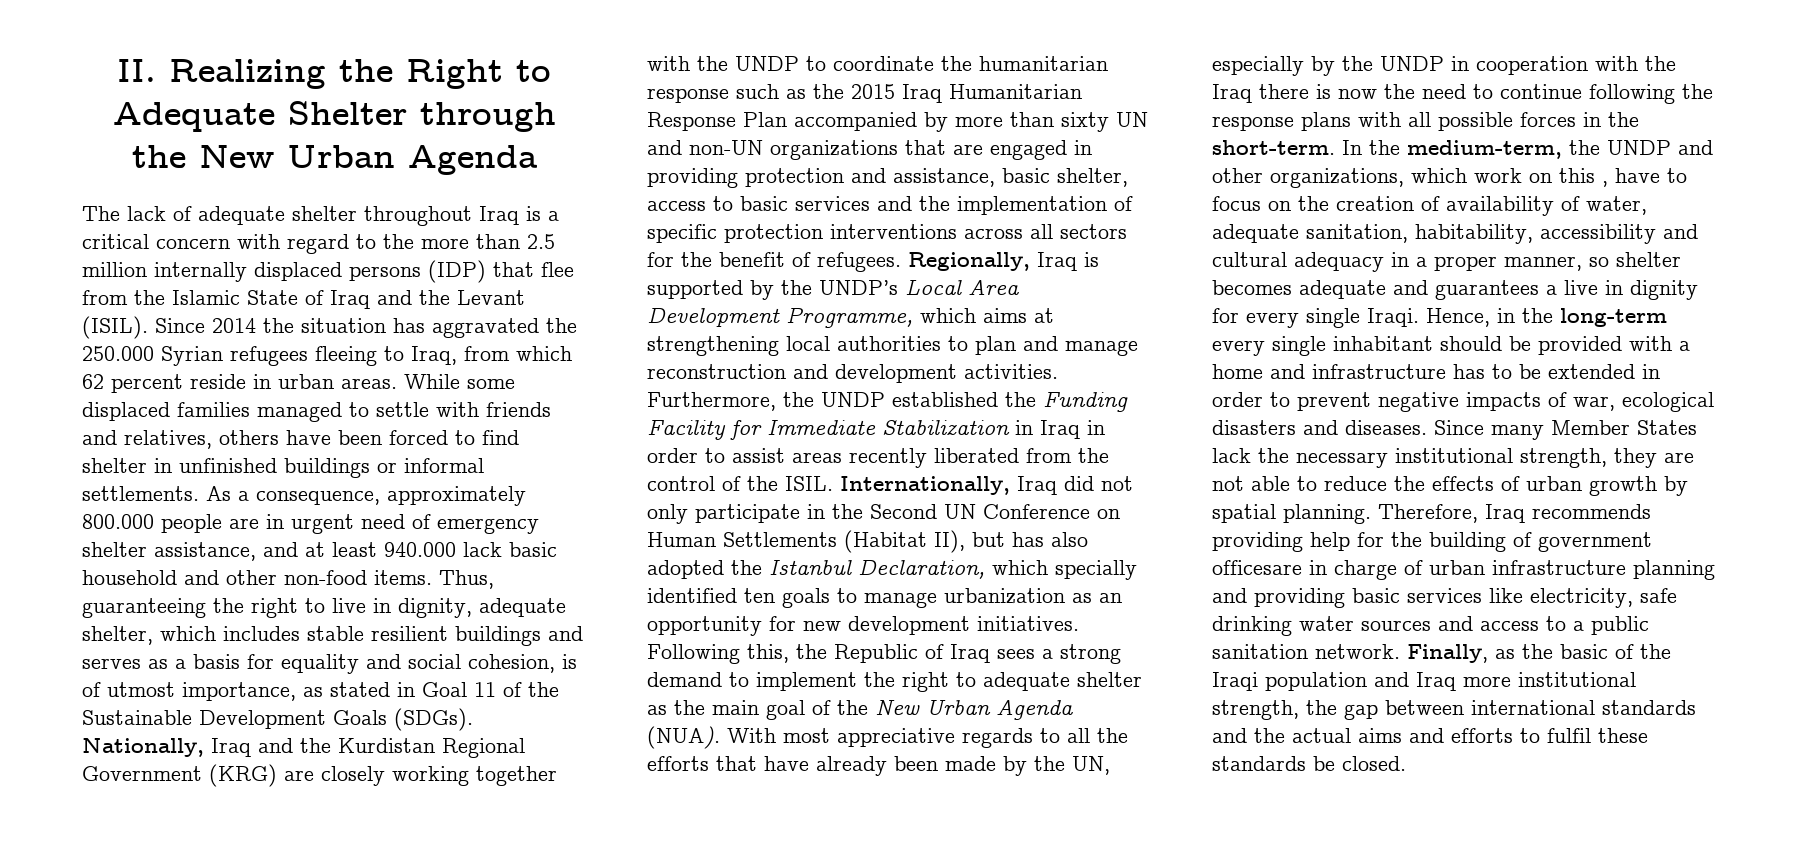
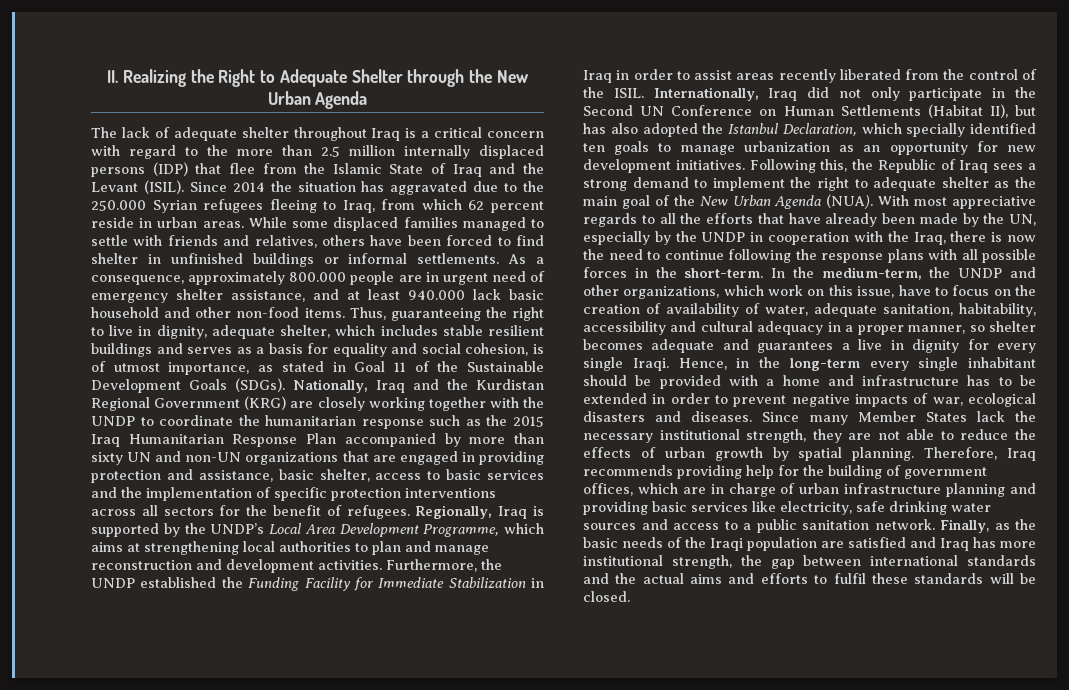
(539, 328) none -> [473,181,518,192] due to
[1212,84,1252,103] Iraq -> [913,232,946,245] Iraq,
[1602,181,1608,187] , -> [857,286,895,298] issue,
[1212,560,1302,575] officesare -> [583,483,706,496] offices, which are
(1608, 651) none -> [622,537,663,548] needs
(1367, 681) none -> [821,537,906,548] are satisfied
(1456, 681) none -> [973,537,996,548] has
(1306, 763) none -> [989,573,1014,584] will

